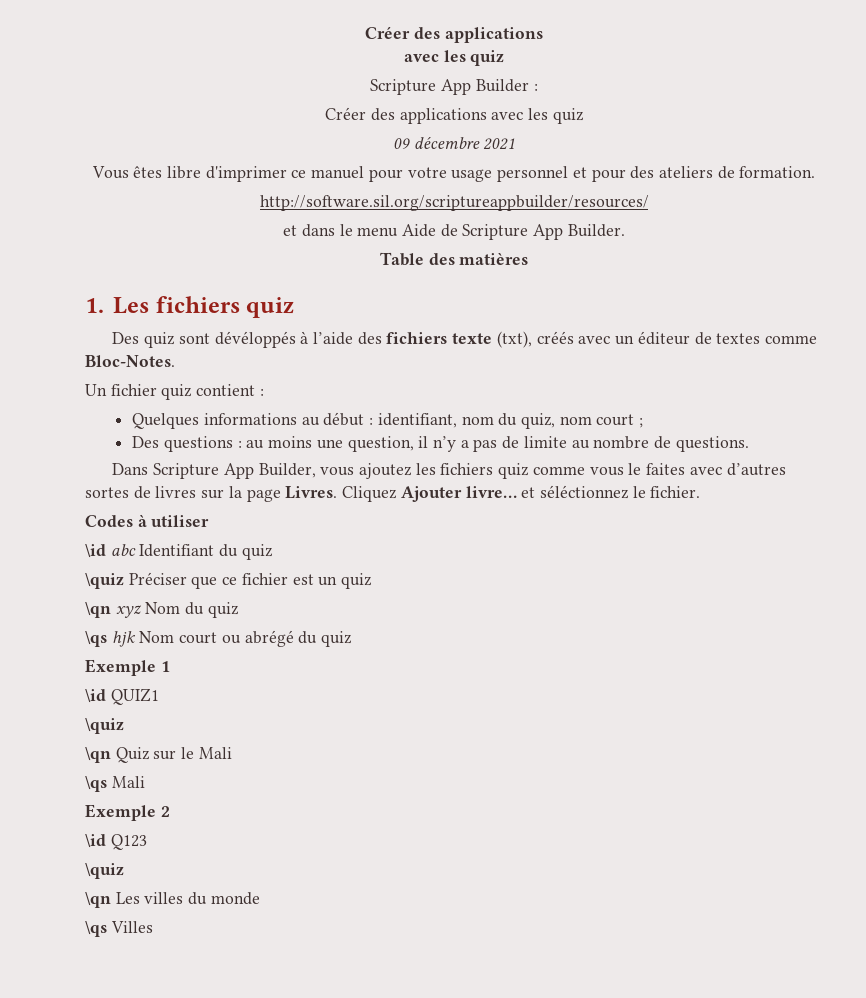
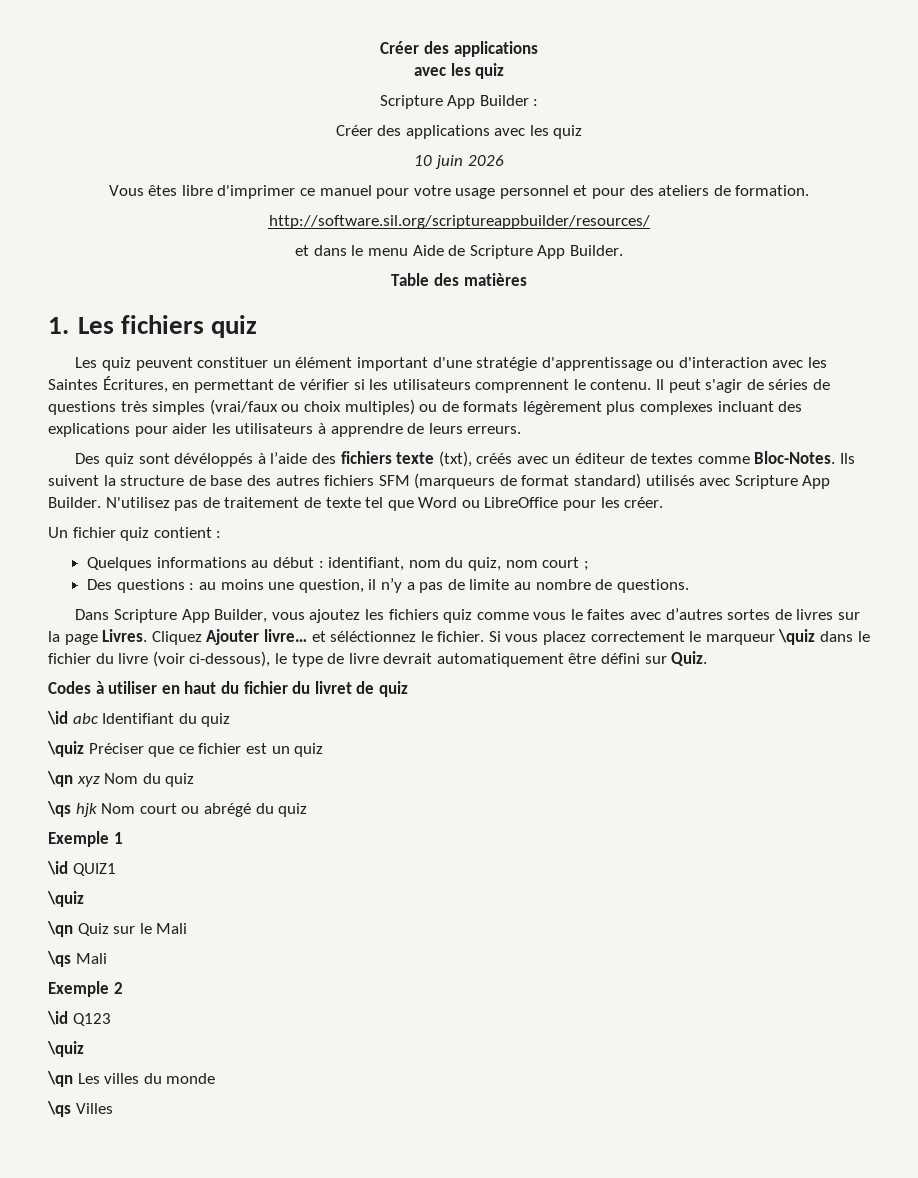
[392,137,516,150] 09 décembre 2021 -> [414,155,504,169] 10 juin 2026
(295, 307) none -> [75,357,828,371] [48,376,831,393] [48,399,803,415] [48,423,522,437] // Les quiz peuvent constituer un élément important d'une stratégie d'apprentissage ou d'interaction avec les Saintes Écritures, en permettant de vérifier si les utilisateurs comprennent le contenu. Il peut s'agir de séries de questions très simples (vrai/faux ou choix multiples) ou de formats légèrement plus complexes incluant des explications pour aider les utilisateurs à apprendre de leurs erreurs.
(175, 361) none -> [840,453,856,464] [48,473,831,489] [48,497,664,511] Ils suivent la structure de base des autres fichiers SFM (marqueurs de format standard) utilisés avec Scripture App Builder. N'utilisez pas de traitement de texte tel que Word ou LibreOffice pour les créer.
[85,514,210,527] // Codes à utiliser -> [488,629,870,645] [48,651,708,667] [48,681,408,697] Si vous placez correctement le marqueur \quiz dans le fichier du livre (voir ci-dessous), le type de livre devrait automatiquement être défini sur Quiz. // Codes à utiliser en haut du fichier du livret de quiz

